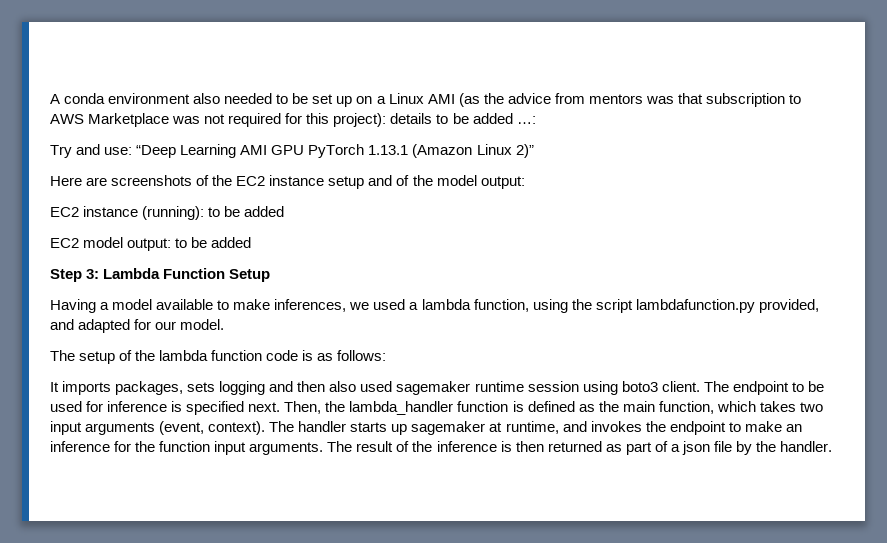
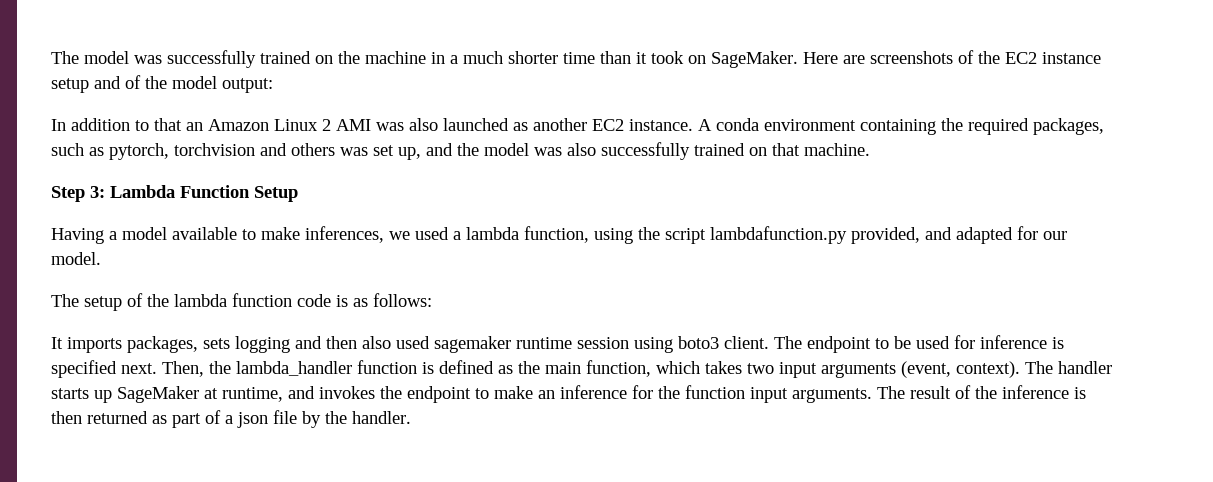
[50,93,802,107] [50,113,536,127] [50,144,534,158] A conda environment also needed to be set up on a Linux AMI (as the advice from mentors was that subscription to AWS Marketplace was not required for this project): details to be added …: // Try and use: “Deep Learning AMI GPU PyTorch 1.13.1 (Amazon Linux 2)” // -> [51,50,798,68] The model was successfully trained on the machine in a much shorter time than it took on SageMaker.
[50,206,285,220] [50,237,252,251] EC2 instance (running): to be added // EC2 model output: to be added -> [51,118,1104,135] [51,142,870,160] In addition to that an Amazon Linux 2 AMI was also launched as another EC2 instance. A conda environment containing the required packages, such as pytorch, torchvision and others was set up, and the model was also successfully trained on that machine.
[411,421,486,435] sagemaker -> [117,386,199,403] SageMaker

